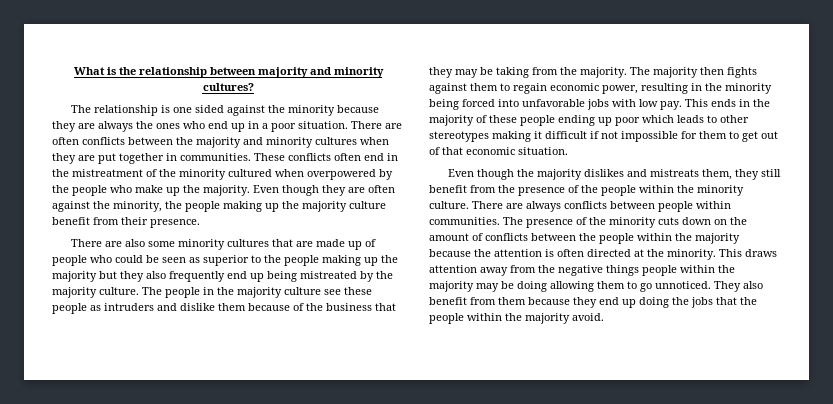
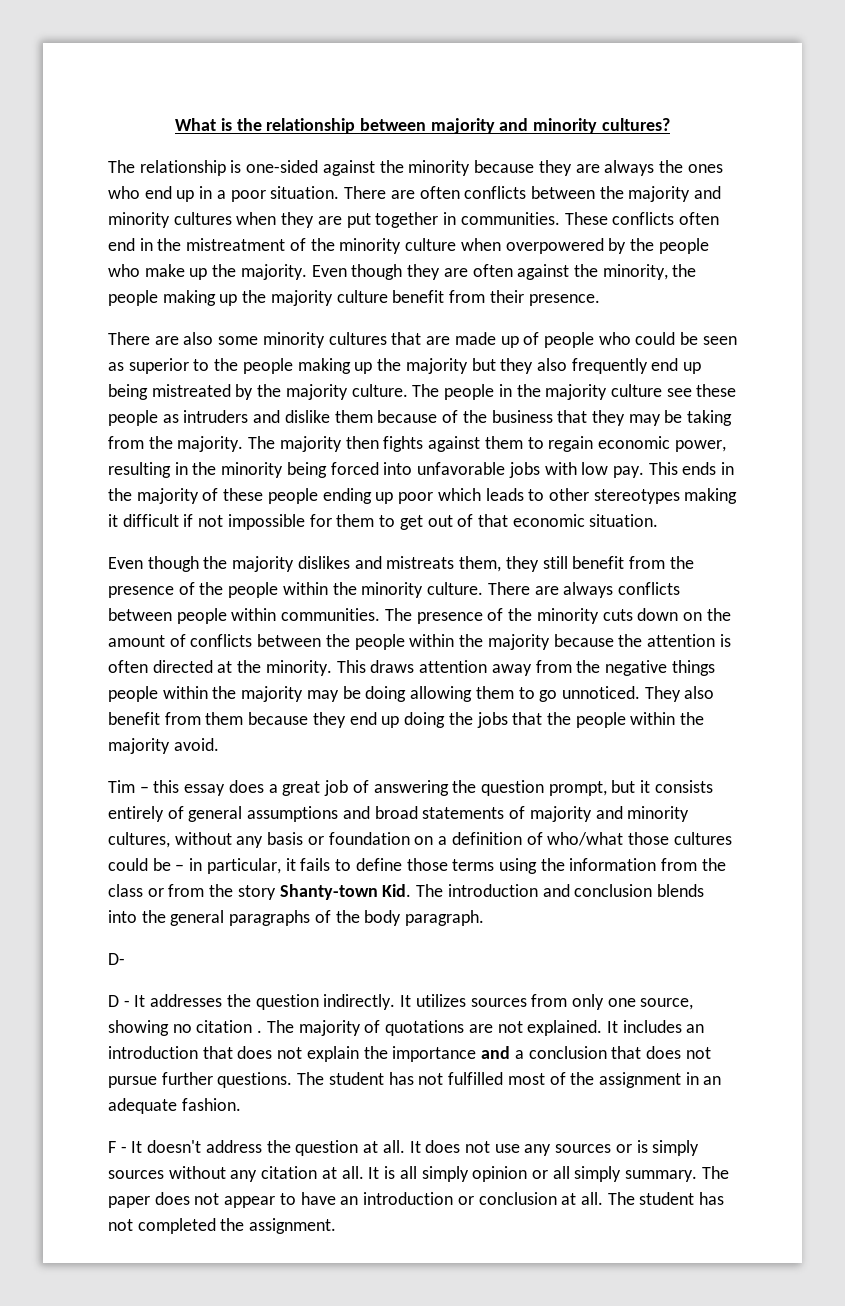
[173,105,225,113] one sided -> [246,160,319,173] one-sided
[228,169,272,177] cultured -> [405,238,457,251] culture
(604, 317) none -> [108,780,713,796] [108,806,690,822] [108,832,732,848] [108,858,726,874] [108,884,704,900] [108,910,485,926] [108,953,125,965] [108,994,694,1010] [108,1020,705,1036] [108,1046,711,1062] [108,1072,722,1088] [108,1098,241,1114] [108,1140,700,1156] [108,1166,729,1182] [108,1192,725,1208] [108,1218,337,1234] // Tim – this essay does a great job of answering the question prompt, but it consists entirely of general assumptions and broad statements of majority and minority cultures, without any basis or foundation on a definition of who/what those cultures could be – in particular, it fails to define those terms using the information from the class or from the story Shanty-town Kid. The introduction and conclusion blends into the general paragraphs of the body paragraph. // D- // D - It addresses the question indirectly. It utilizes sources from only one source, showing no citation . The majority of quotations are not explained. It includes an introduction that does not explain the importance and a conclusion that does not pursue further questions. The student has not fulfilled most of the assignment in an adequate fashion. // F - It doesn't address the question at all. It does not use any sources or is simply sources without any citation at all. It is all simply opinion or all simply summary. The paper does not appear to have an introduction or conclusion at all. The student has not completed the assignment.

